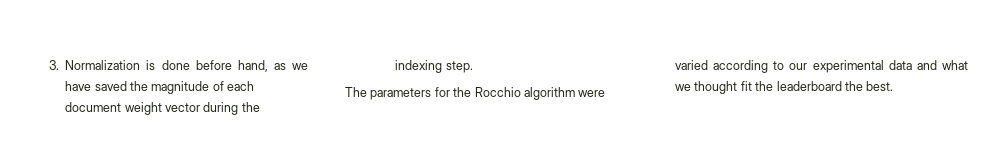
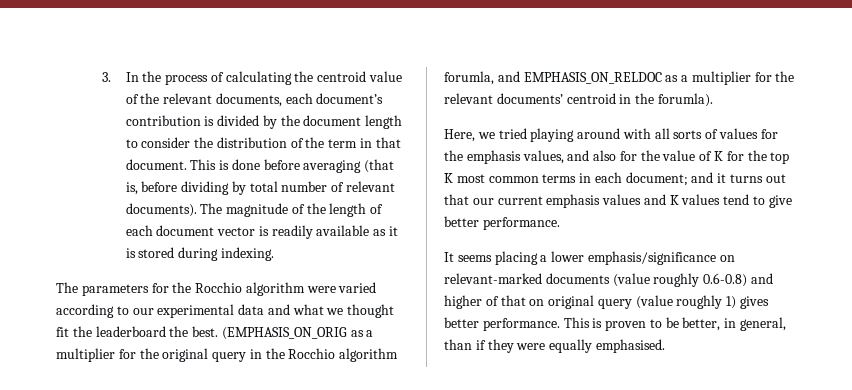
[65,60,308,72] [65,81,255,94] [65,102,260,115] [395,60,473,73] Normalization is done before hand, as we have saved the magnitude of each document weight vector during the indexing step. -> [125,71,403,85] [125,93,384,107] [125,115,403,129] [125,137,401,148] [125,159,395,173] [125,181,396,195] [125,203,384,217] [125,225,399,239] [125,247,274,261] In the process of calculating the centroid value of the relevant documents, each document’s contribution is divided by the document length to consider the distribution of the term in that document. This is done before averaging (that is, before dividing by total number of relevant documents). The magnitude of the length of each document vector is readily available as it is stored during indexing.
(894, 86) none -> [221,327,374,340] [56,348,399,362] [444,71,795,85] [444,93,713,107] [444,128,778,142] [444,150,790,164] [444,172,786,186] [444,194,792,208] [444,216,560,230] [444,251,735,265] [444,273,773,287] [444,295,770,309] [444,317,787,331] [444,339,665,353] (EMPHASIS_ON_ORIG as a multiplier for the original query in the Rocchio algorithm forumla, and EMPHASIS_ON_RELDOC as a multiplier for the relevant documents’ centroid in the forumla). // Here, we tried playing around with all sorts of values for the emphasis values, and also for the value of K for the top K most common terms in each document; and it turns out that our current emphasis values and K values tend to give better performance. // It seems placing a lower emphasis/significance on relevant-marked documents (value roughly 0.6-0.8) and higher of that on original query (value roughly 1) gives better performance. This is proven to be better, in general, than if they were equally emphasised.

